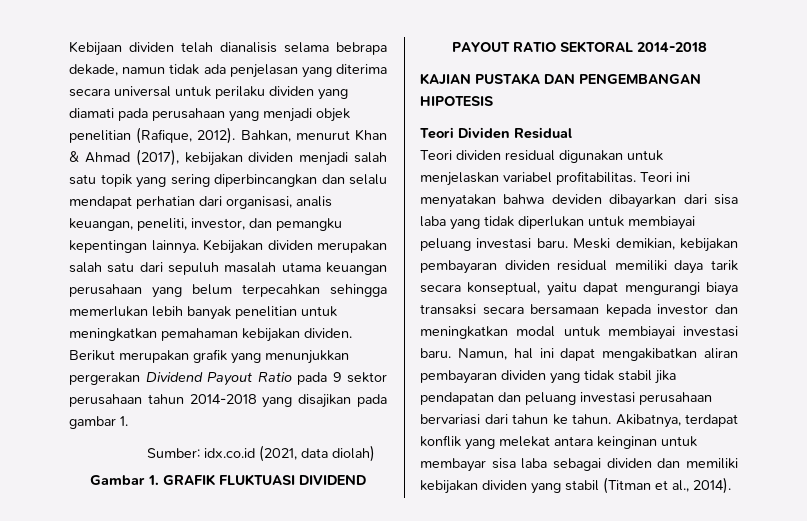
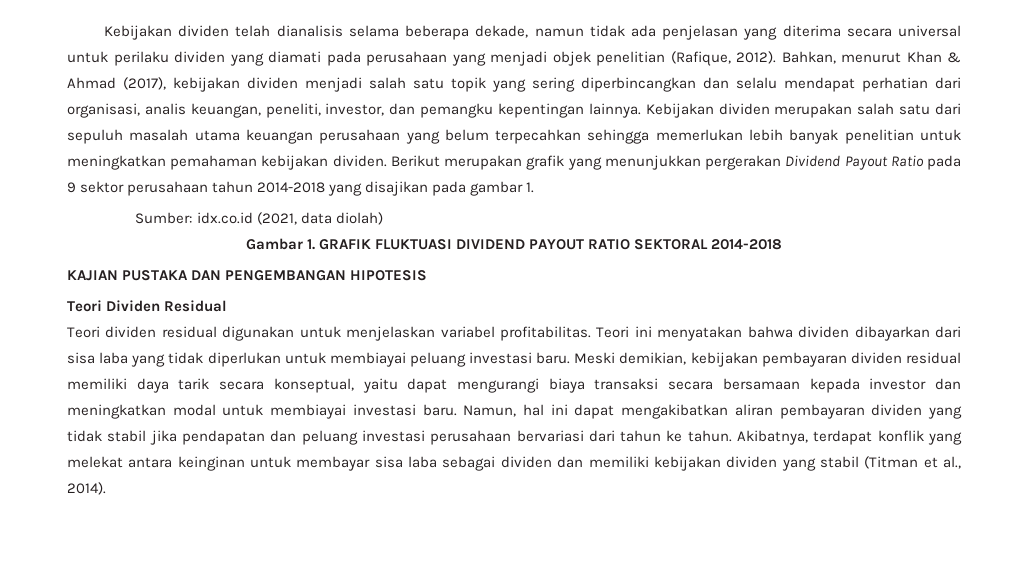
[69,41,122,56] Kebijaan -> [104,25,173,40] Kebijakan
[336,42,387,55] bebrapa -> [405,25,470,40] beberapa
[551,194,602,204] deviden -> [798,326,850,338] dividen

